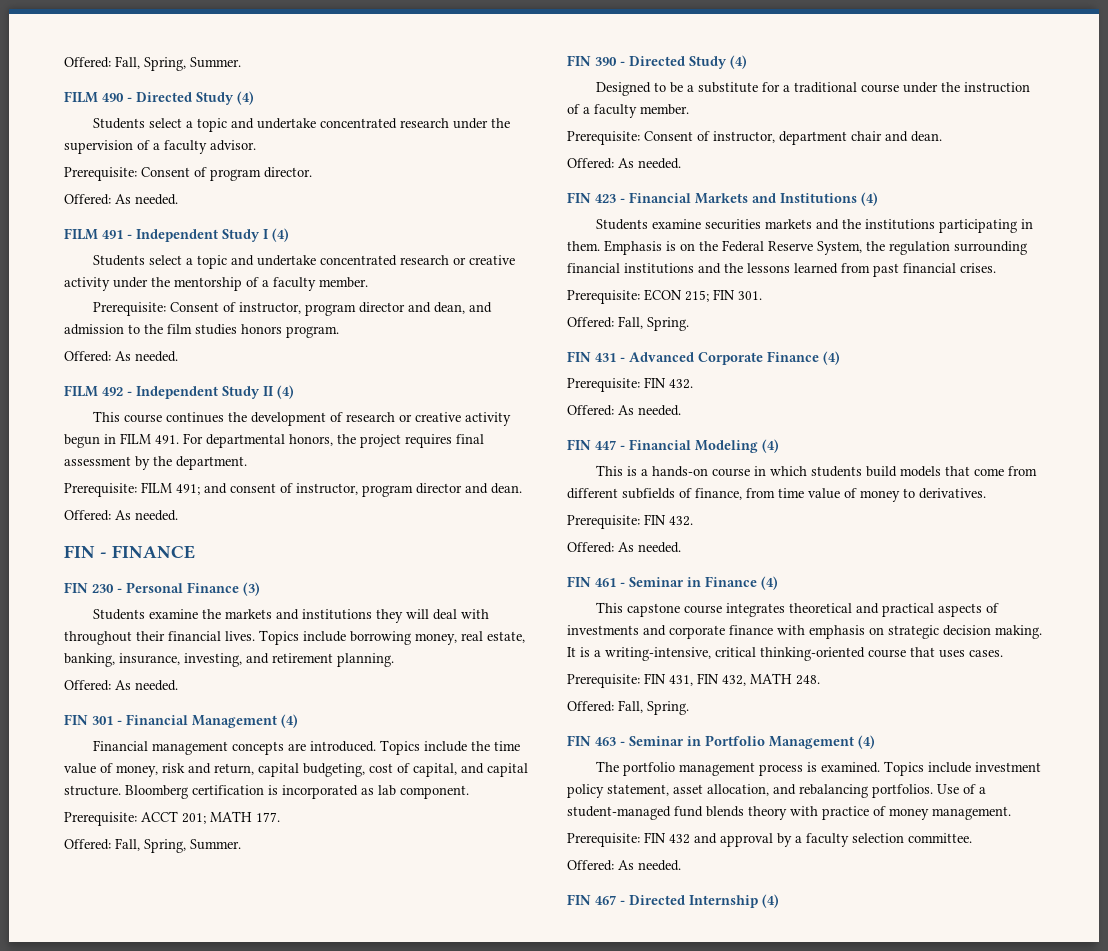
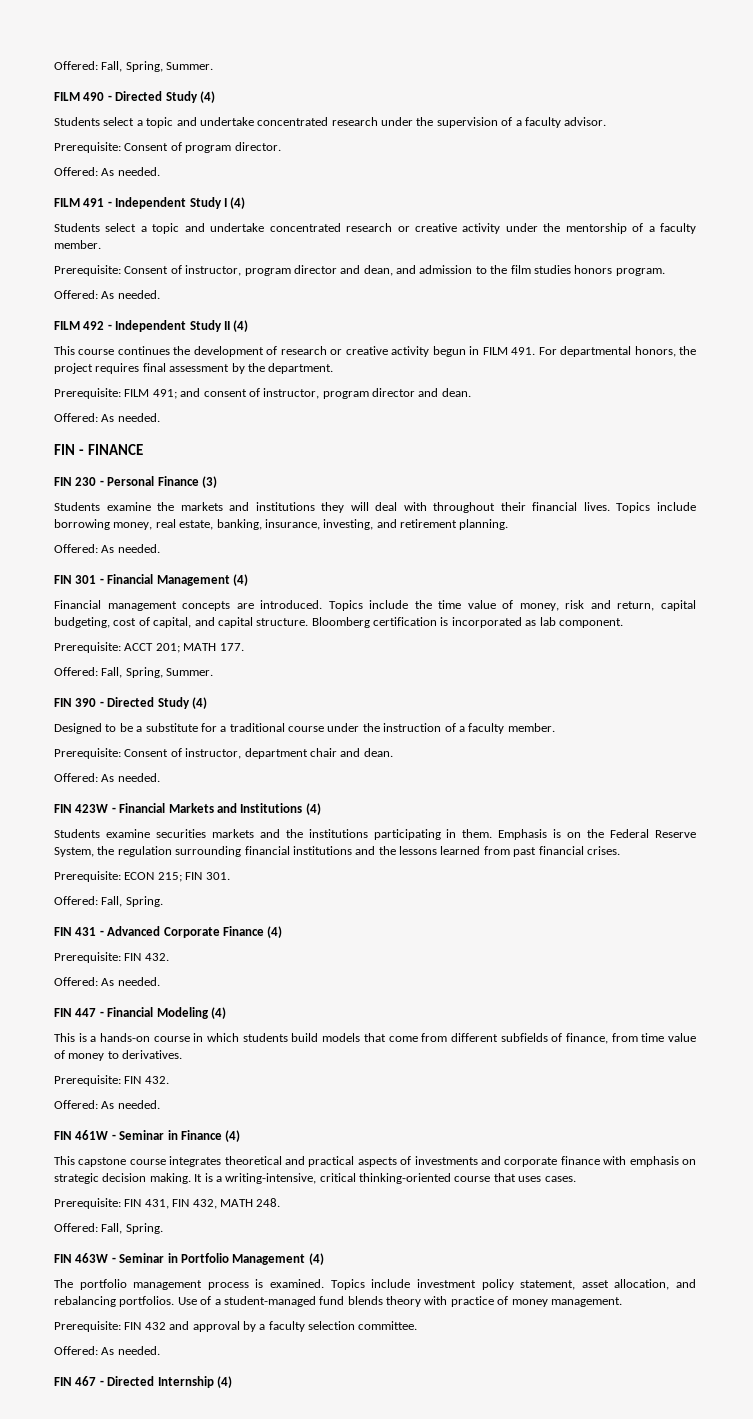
[595,194,616,203] 423 -> [75,804,109,813] 423W
[595,578,616,587] 461 -> [75,1130,109,1140] 461W
[595,737,616,746] 463 -> [75,1253,109,1263] 463W

